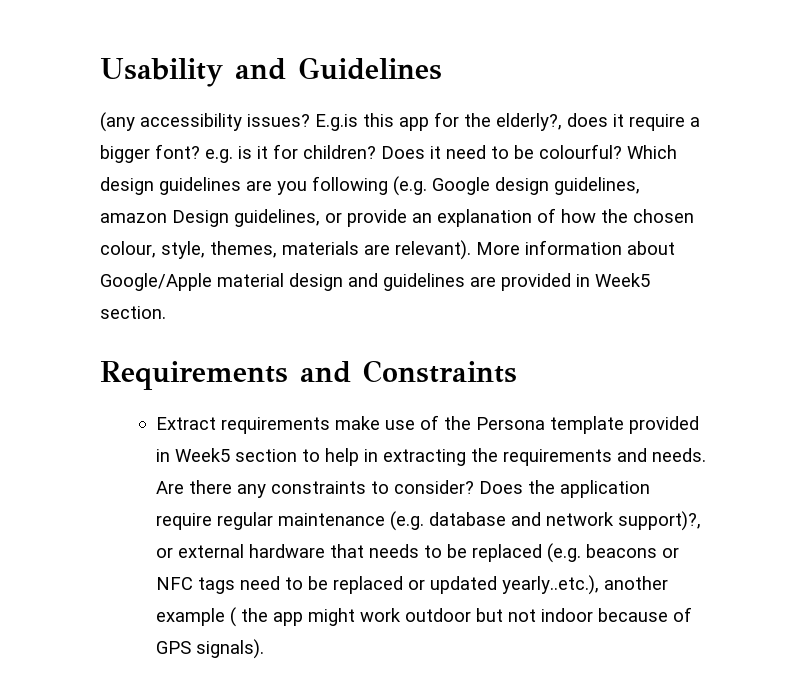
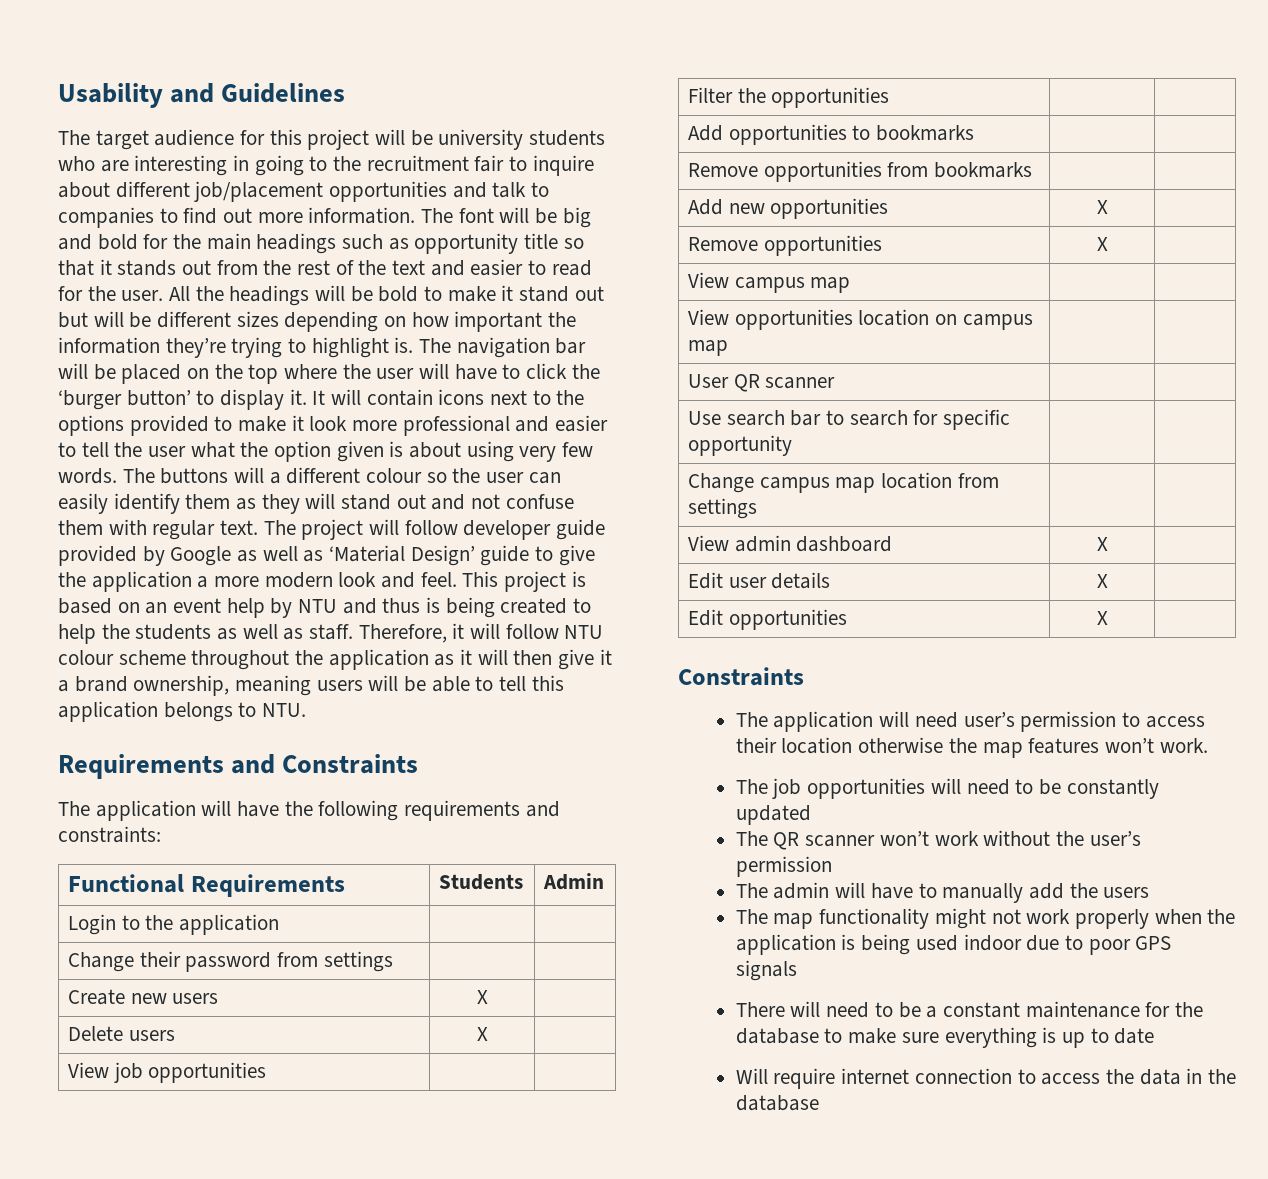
[100,112,700,132] [100,144,677,163] [100,176,640,196] [100,208,694,227] [100,240,675,260] [100,273,650,291] [100,306,166,319] [100,360,517,390] [156,415,700,434] [156,448,707,466] [156,480,651,498] [156,511,702,531] [156,543,680,563] [156,576,426,594] (any accessibility issues? E.g.is this app for the elderly?, does it require a bigger font? e.g. is it for children? Does it need to be colourful? Which design guidelines are you following (e.g. Google design guidelines, amazon Design guidelines, or provide an explanation of how the chosen colour, style, themes, materials are relevant). More information about Google/Apple material design and guidelines are provided in Week5 section. // Requirements and Constraints // Extract requirements make use of the Persona template provided in Week5 section to help in extracting the requirements and needs. Are there any constraints to consider? Does the application require regular maintenance (e.g. database and network support)?, or external hardware that needs to be replaced (e.g. beacons or NFC tags need to be replaced or -> [58,129,606,150] [58,155,594,176] [58,181,550,202] [58,207,591,228] [58,233,584,254] [58,259,592,276] [58,285,604,306] [58,311,577,332] [58,337,587,358] [58,363,600,384] [58,389,585,410] [58,415,609,436] [58,441,594,462] [58,467,561,484] [58,493,574,514] [58,519,606,540] [58,545,595,566] [58,571,586,592] [58,597,592,618] [58,623,604,644] [58,649,612,670] [58,675,564,696] [58,701,307,722] [58,754,419,779] [58,800,560,821] [58,826,161,843] [67,874,345,897] [438,874,523,890] [542,873,604,890] [67,914,279,935] [67,951,393,972] [67,989,219,1005] [476,990,488,1004] [67,1026,175,1041] [476,1027,488,1041] [67,1062,267,1083] [687,87,890,108] [687,124,974,145] [687,161,1032,182] [687,198,889,219] [1096,200,1108,214] [687,235,882,256] [1096,237,1108,251] [687,272,851,293] [687,309,1033,330] [687,340,728,356] [687,374,836,392] [687,409,1010,430] [687,435,792,456] [687,472,999,493] [687,498,757,519] [687,535,893,552] [1096,537,1108,551] [687,572,831,589] [1096,574,1108,588] [687,609,847,630] [1096,611,1108,625] [678,667,804,686] [735,711,1205,732] [735,737,1208,758] [735,778,1159,799] The target audience for this project will be university students who are interesting in going to the recruitment fair to inquire about different job/placement opportunities and talk to companies to find out more information. The font will be big and bold for the main headings such as opportunity title so that it stands out from the rest of the text and easier to read for the user. All the headings will be bold to make it stand out but will be different sizes depending on how important the information they’re trying to highlight is. The navigation bar will be placed on the top where the user will have to click the ‘burger button’ to display it. It will contain icons next to the options provided to make it look more professional and easier to tell the user what the option given is about using very few words. The buttons will a different colour so the user can easily identify them as they will stand out and not confuse them with regular text. The project will follow developer guide provided by Google as well as ‘Material Design’ guide to give the application a more modern look and feel. This project is based on an event help by NTU and thus is being created to help the students as well as staff. Therefore, it will follow NTU colour scheme throughout the application as it will then give it a brand ownership, meaning users will be able to tell this application belongs to NTU. // Requirements and Constraints // The application will have the following requirements and constraints: // Functional Requirements | Students | Admin // Login to the application | | // Change their password from settings | | // Create new users | X | // Delete users | X | // View job opportunities | | // Filter the opportunities | | // Add opportunities to bookmarks | | // Remove opportunities from bookmarks | | // Add new opportunities | X | // Remove opportunities | X | // View campus map | | // View opportunities location on campus map | | // User QR scanner | | // Use search bar to search for specific opportunity | | // Change campus map location from settings | | // View admin dashboard | X | // Edit user details | X | // Edit opportunities | X | // Constraints // The application will need user’s permission to access their location otherwise the map features won’t work. // The job opportunities will need to be constantly
[502,575,669,595] [156,607,693,627] [156,639,265,659] yearly..etc.), another example ( the app might work outdoor but not indoor because of GPS signals). -> [735,830,1141,850] [735,856,832,877] [735,882,1150,903] [735,908,1236,929] [735,934,1172,955] [735,960,797,981] [735,1001,1203,1018] [735,1027,1155,1048] [735,1068,1236,1089] [735,1095,819,1111] // The QR scanner won’t work without the user’s permission // The admin will have to manually add the users // The map functionality might not work properly when the application is being used indoor due to poor GPS signals // There will need to be a constant maintenance for the database to make sure everything is up to date // Will require internet connection to access the data in the database

